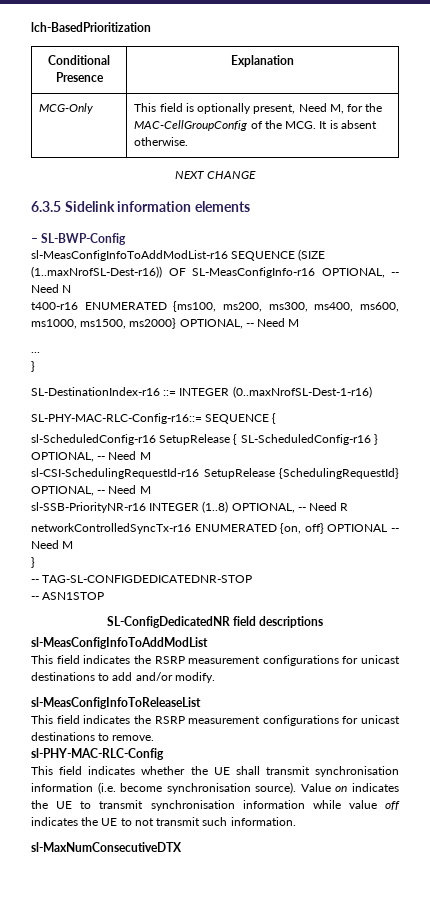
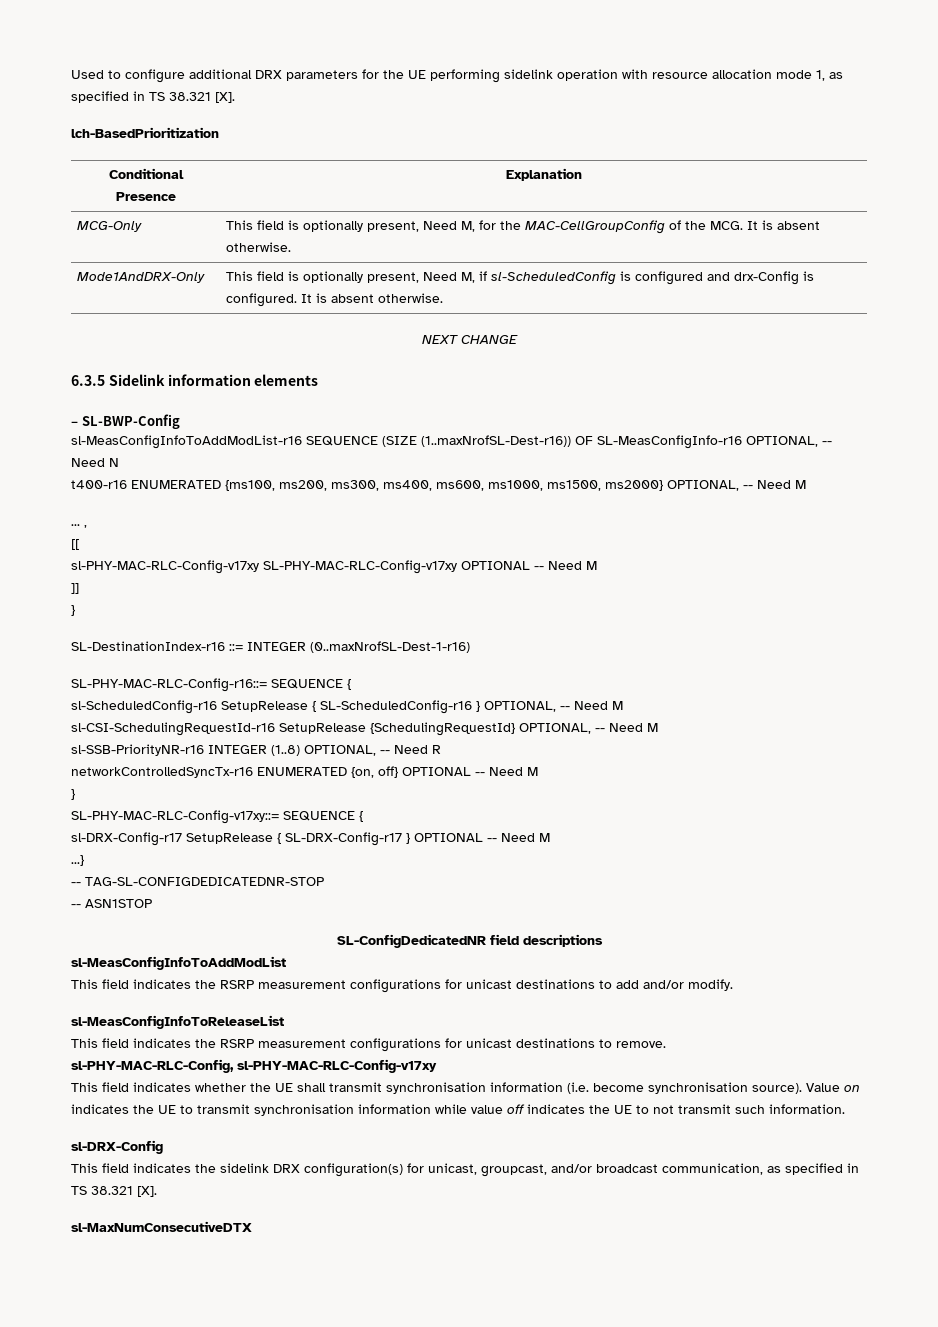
(31, 27) none -> [71,69,843,83] [71,91,235,103] Used to configure additional DRX parameters for the UE performing sidelink operation with resource allocation mode 1, as specified in TS 38.321 [X]. //
(189, 141) none -> [77,272,206,283] [226,271,815,285] [226,293,444,307] // Mode1AndDRX-Only | This field is optionally present, Need M, if sl-ScheduledConfig is configured and drx-Config is configured. It is absent otherwise.
(40, 352) none -> [84,525,87,528] [71,539,79,550] [71,560,597,574] [71,583,79,594] , // [[ // sl-PHY-MAC-RLC-Config-v17xy SL-PHY-MAC-RLC-Config-v17xy OPTIONAL -- Need M // ]]
(35, 562) none -> [71,810,363,824] [71,832,550,846] [71,855,84,866] // SL-PHY-MAC-RLC-Config-v17xy::= SEQUENCE { // sl-DRX-Config-r17 SetupRelease { SL-DRX-Config-r17 } OPTIONAL -- Need M // ...}
[31,748,164,760] sl-PHY-MAC-RLC-Config -> [71,1059,437,1073] sl-PHY-MAC-RLC-Config, sl-PHY-MAC-RLC-Config-v17xy
(296, 821) none -> [71,1140,163,1154] [71,1163,859,1177] [71,1186,157,1197] // sl-DRX-Config // This field indicates the sidelink DRX configuration(s) for unicast, groupcast, and/or broadcast communication, as specified in TS 38.321 [X].

